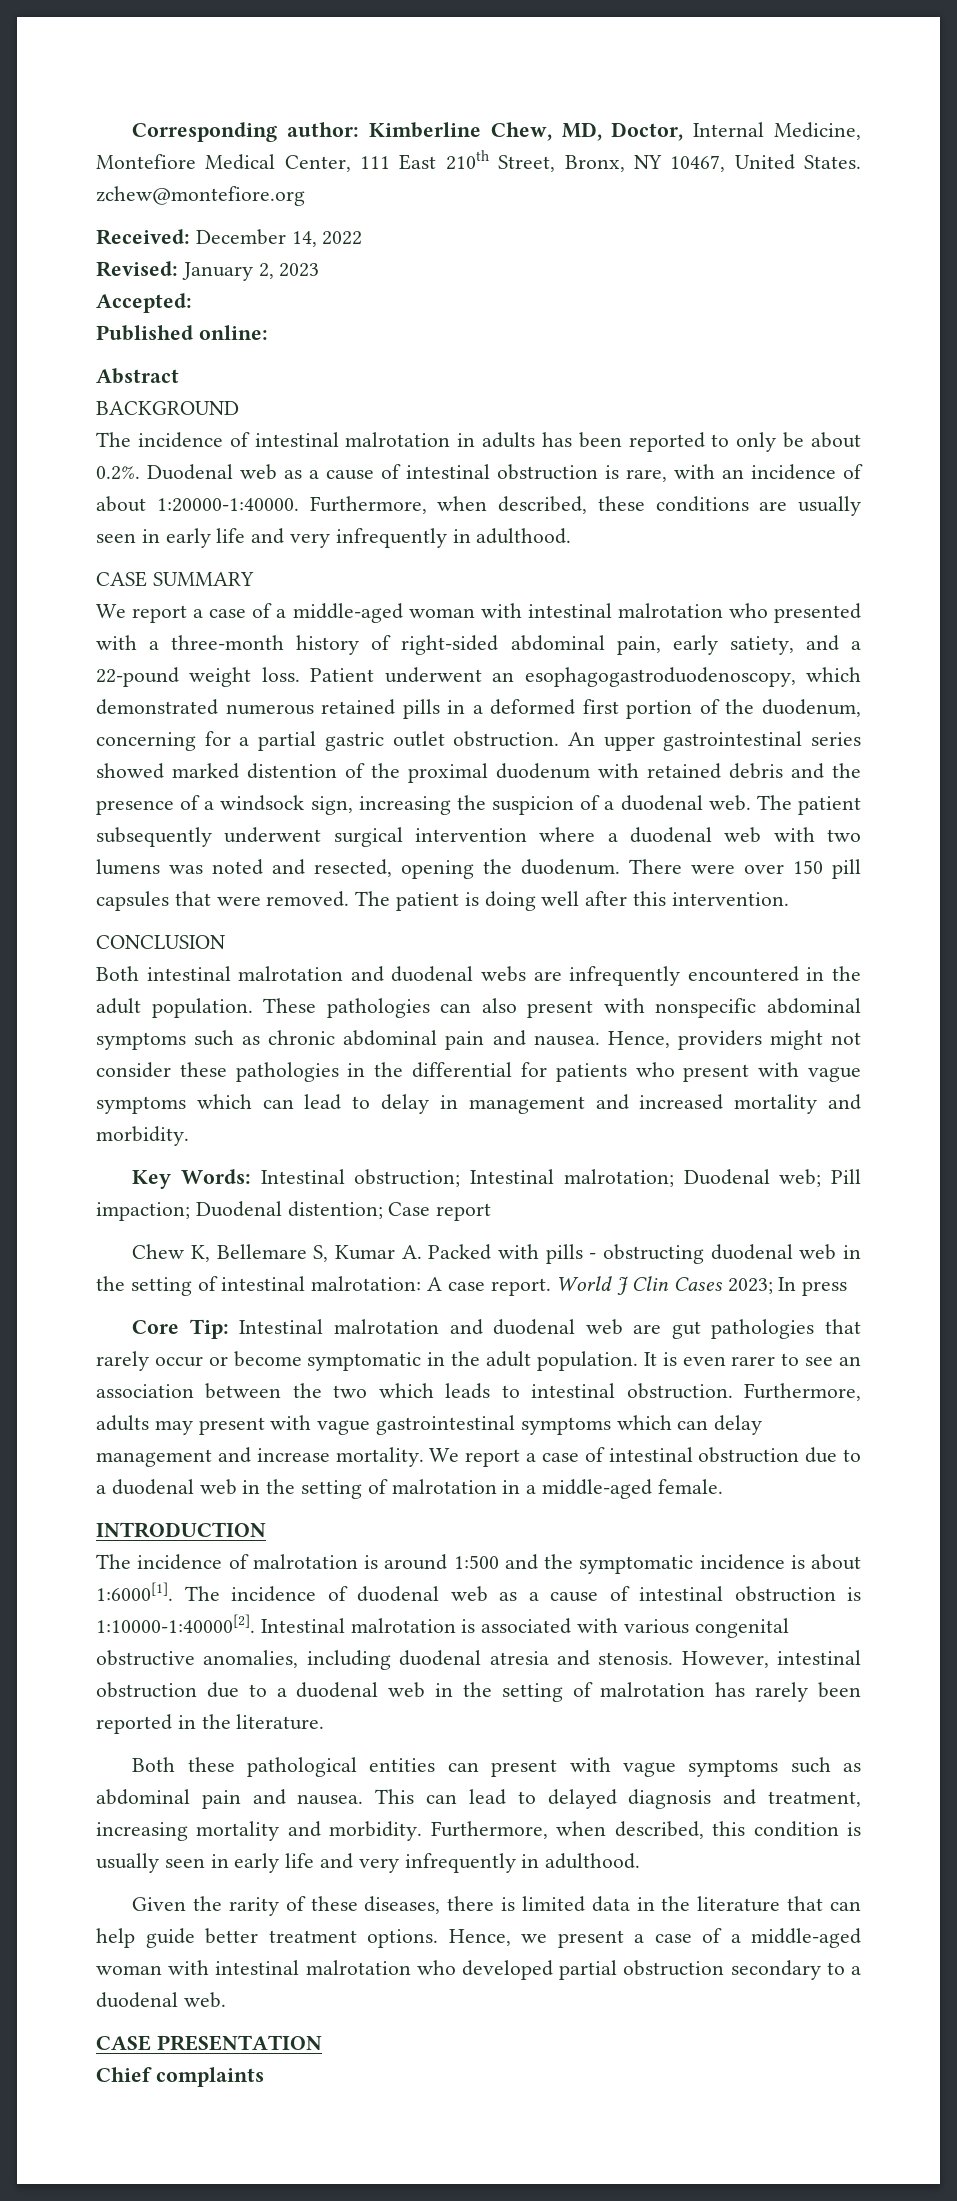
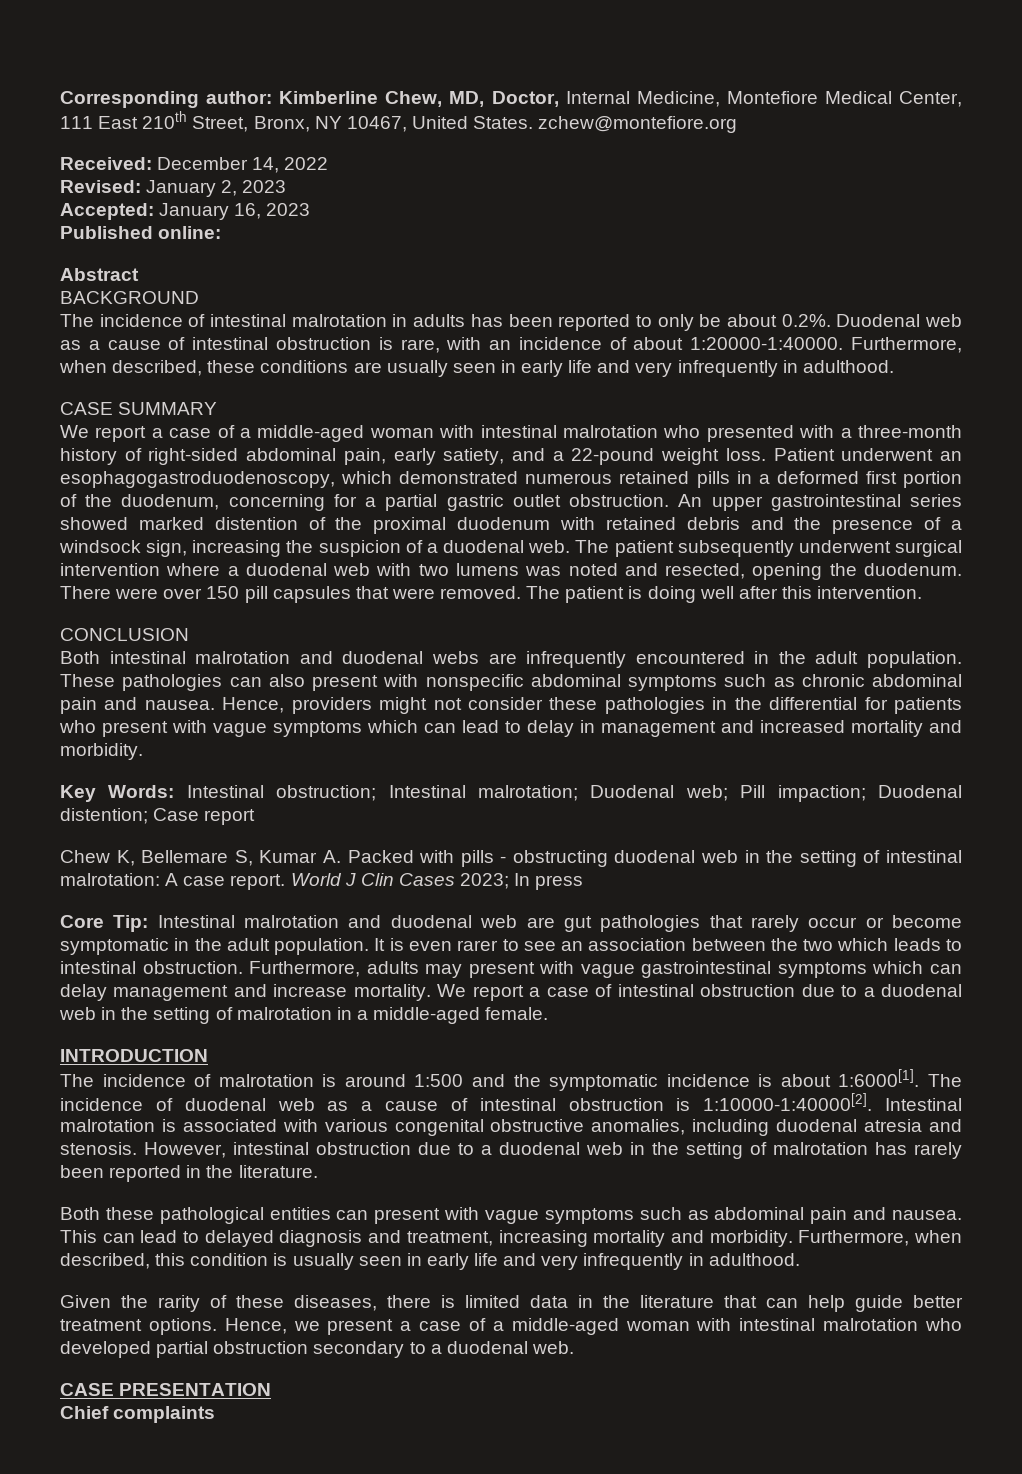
(192, 303) none -> [159,203,311,220] January 16, 2023

